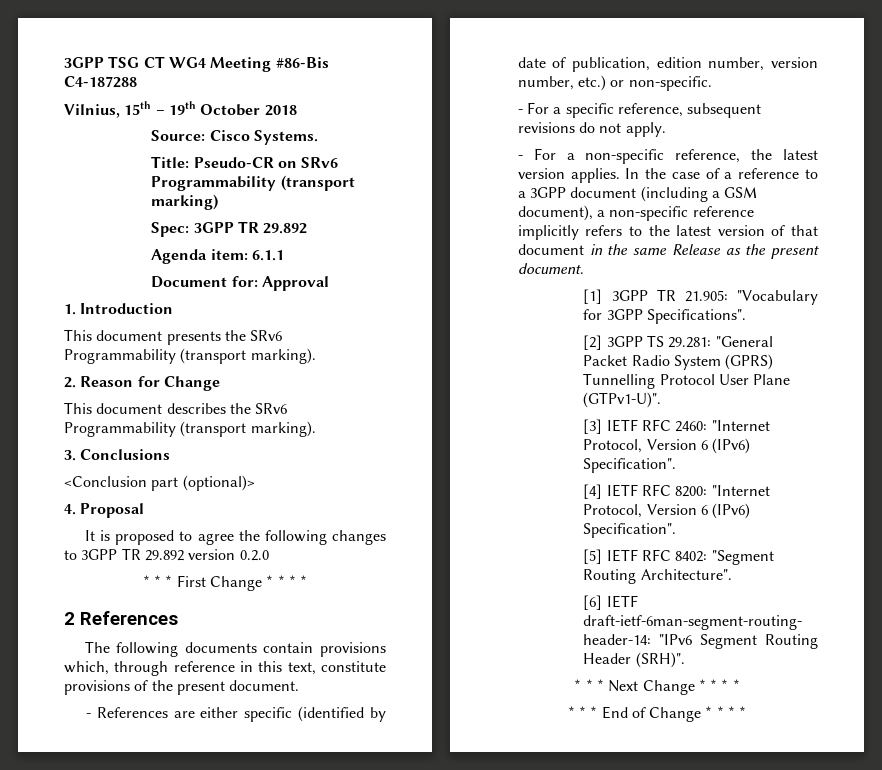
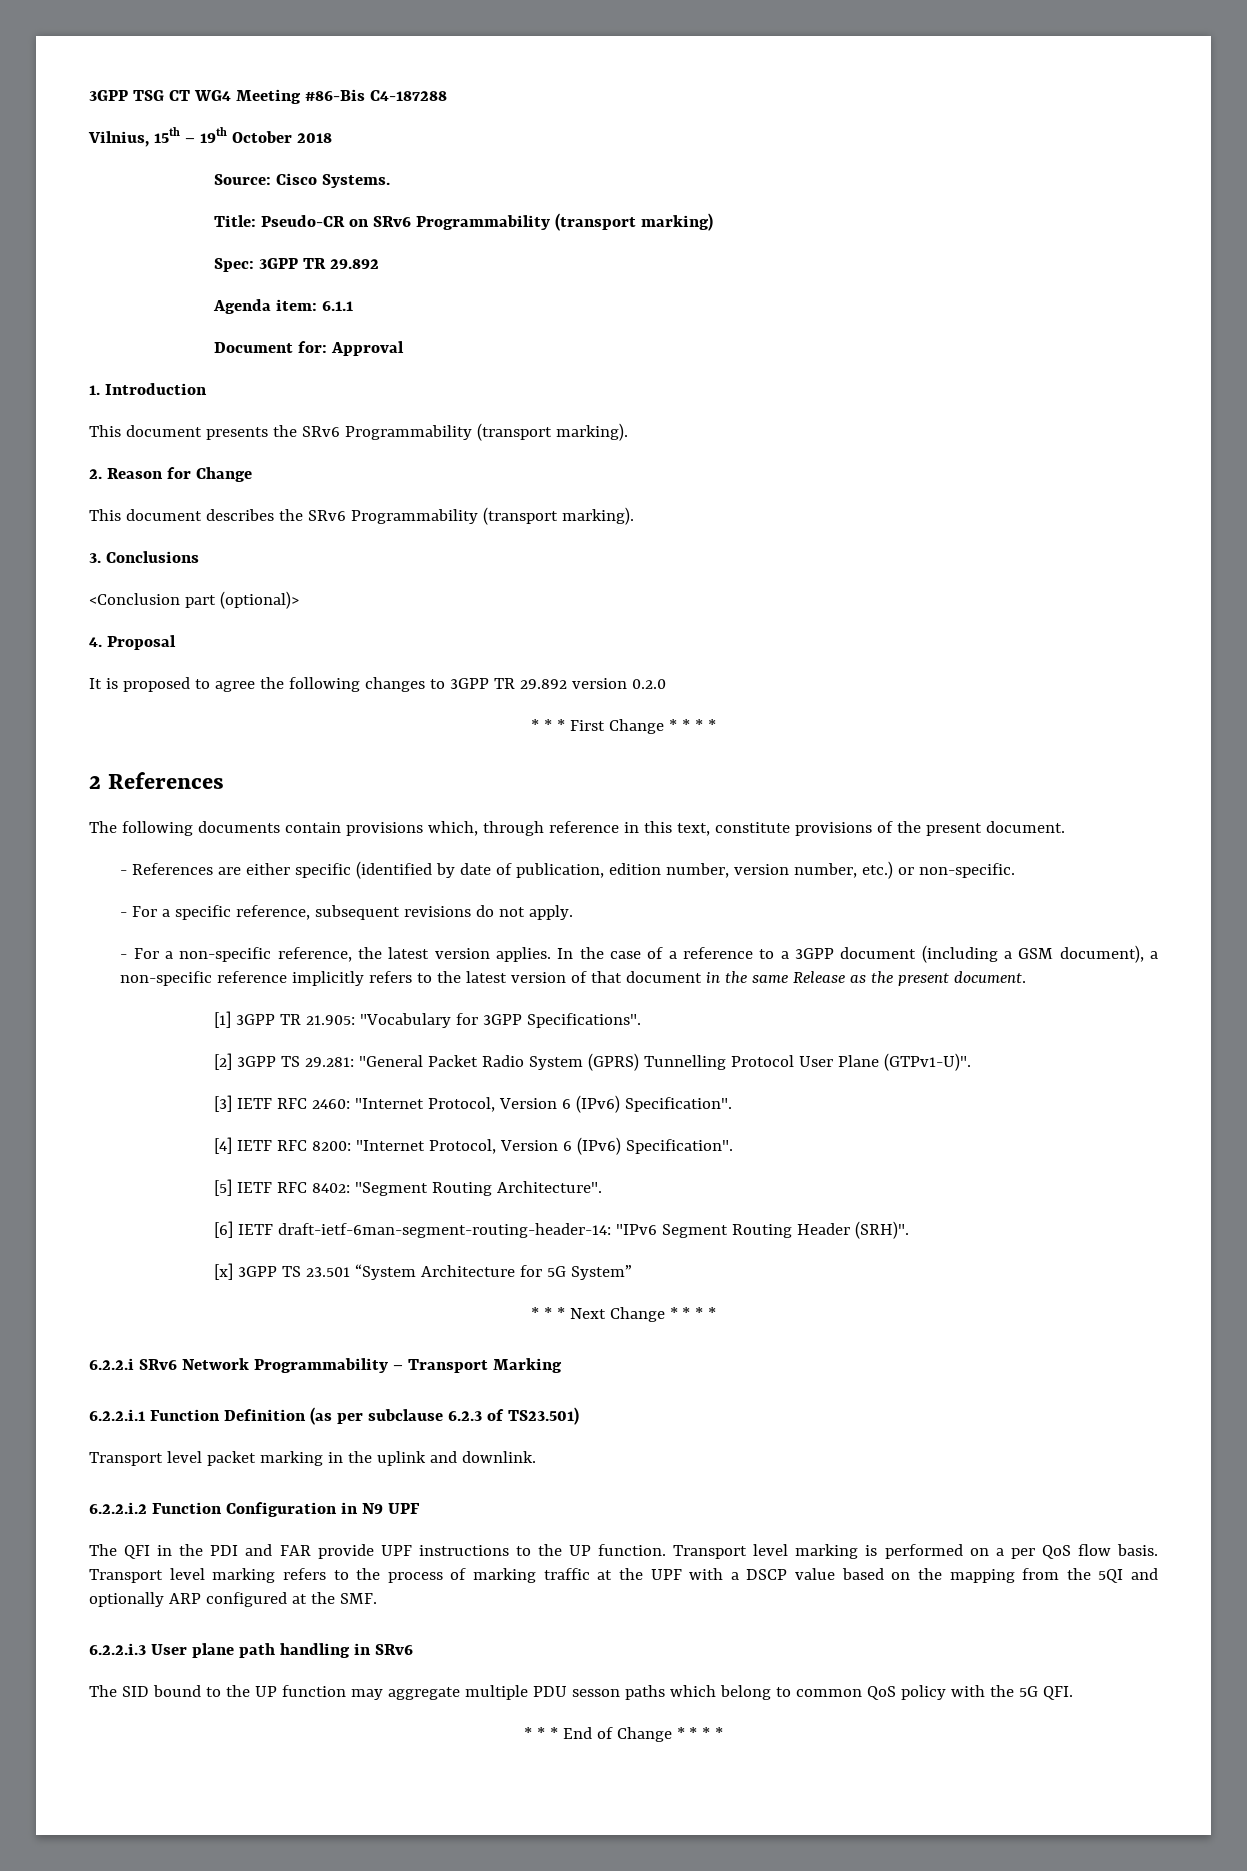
(685, 660) none -> [214,1263,633,1280] // [x] 3GPP TS 23.501 “System Architecture for 5G System”
(740, 685) none -> [89,1358,562,1373] [89,1407,579,1425] [89,1451,536,1466] [89,1502,420,1517] [89,1544,1159,1559] [89,1568,1158,1583] [89,1592,377,1607] [89,1643,413,1658] [89,1685,1073,1700] // 6.2.2.i SRv6 Network Programmability – Transport Marking // 6.2.2.i.1 Function Definition (as per subclause 6.2.3 of TS23.501) // Transport level packet marking in the uplink and downlink. // 6.2.2.i.2 Function Configuration in N9 UPF // The QFI in the PDI and FAR provide UPF instructions to the UP function. Transport level marking is performed on a per QoS flow basis. Transport level marking refers to the process of marking traffic at the UPF with a DSCP value based on the mapping from the 5QI and optionally ARP configured at the SMF. // 6.2.2.i.3 User plane path handling in SRv6 // The SID bound to the UP function may aggregate multiple PDU sesson paths which belong to common QoS policy with the 5G QFI.

